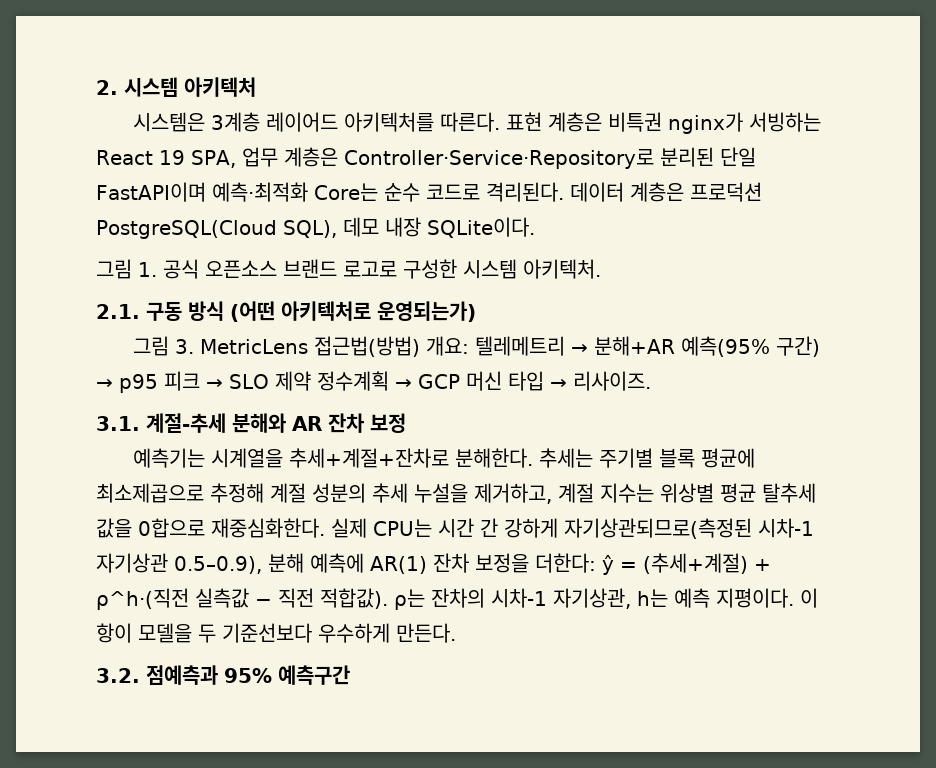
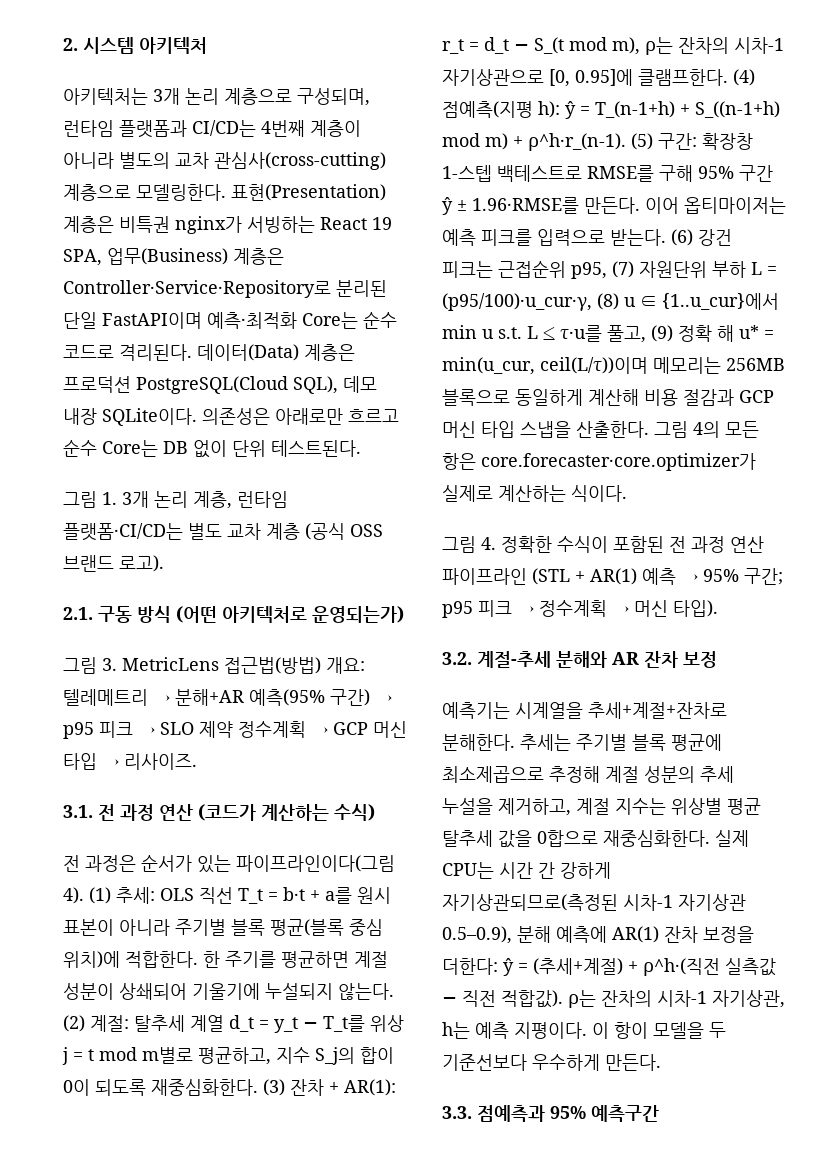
[132,112,542,132] 시스템은 3계층 레이어드 아키텍처를 따른다. 표현 -> [63,88,370,106] [63,120,361,138] [63,152,386,170] [63,184,386,201] 아키텍처는 3개 논리 계층으로 구성되며, 런타임 플랫폼과 CI/CD는 4번째 계층이 아니라 별도의 교차 관심사(cross-cutting) 계층으로 모델링한다. 표현(Presentation)
[241,147,278,167] 업무 -> [107,248,228,265] 업무(Business)
[569,182,624,202] 데이터 -> [197,344,299,361] 데이터(Data)
[96,259,601,279] // 그림 1. 공식 오픈소스 브랜드 로고로 구성한 시스템 아키텍처. -> [202,408,399,425] [63,439,361,458] [63,491,288,509] [63,523,383,541] [63,555,164,572] 의존성은 아래로만 흐르고 순수 Core는 DB 없이 단위 테스트된다. // 그림 1. 3개 논리 계층, 런타임 플랫폼·CI/CD는 별도 교차 계층 (공식 OSS 브랜드 로고).
(140, 423) none -> [98,804,375,821] [63,854,395,873] [63,887,391,904] [63,919,383,936] [63,951,388,968] [63,983,394,1000] [63,1015,404,1033] [62,1047,394,1065] [63,1079,396,1096] [442,37,784,55] [442,69,755,87] [442,101,780,119] [442,133,753,151] [442,165,773,182] [442,197,786,215] [442,229,732,246] [442,260,777,279] [442,293,779,311] [442,325,774,343] [442,357,785,375] [442,389,774,406] [442,421,759,438] [442,453,756,471] [442,485,627,502] [442,536,764,553] [442,568,783,585] [442,600,718,618] [442,652,472,665] 전 과정 연산 (코드가 계산하는 수식) // 전 과정은 순서가 있는 파이프라인이다(그림 4). (1) 추세: OLS 직선 T_t = b·t + a를 원시 표본이 아니라 주기별 블록 평균(블록 중심 위치)에 적합한다. 한 주기를 평균하면 계절 성분이 상쇄되어 기울기에 누설되지 않는다. (2) 계절: 탈추세 계열 d_t = y_t − T_t를 위상 j = t mod m별로 평균하고, 지수 S_j의 합이 0이 되도록 재중심화한다. (3) 잔차 + AR(1): r_t = d_t − S_(t mod m), ρ는 잔차의 시차-1 자기상관으로 [0, 0.95]에 클램프한다. (4) 점예측(지평 h): ŷ = T_(n-1+h) + S_((n-1+h) mod m) + ρ^h·r_(n-1). (5) 구간: 확장창 1-스텝 백테스트로 RMSE를 구해 95% 구간 ŷ ± 1.96·RMSE를 만든다. 이어 옵티마이저는 예측 피크를 입력으로 받는다. (6) 강건 피크는 근접순위 p95, (7) 자원단위 부하 L = (p95/100)·u_cur·γ, (8) u ∈ {1..u_cur}에서 min u s.t. L ≤ τ·u를 풀고, (9) 정확 해 u* = min(u_cur, ceil(L/τ))이며 메모리는 256MB 블록으로 동일하게 계산해 비용 절감과 GCP 머신 타입 스냅을 산출한다. 그림 4의 모든 항은 core.forecaster·core.optimizer가 실제로 계산하는 식이다. // 그림 4. 정확한 수식이 포함된 전 과정 연산 파이프라인 (STL + AR(1) 예측 → 95% 구간; p95 피크 → 정수계획 → 머신 타입). // 3.2.
[96,668,140,683] 3.2. -> [442,1106,472,1119] 3.3.

